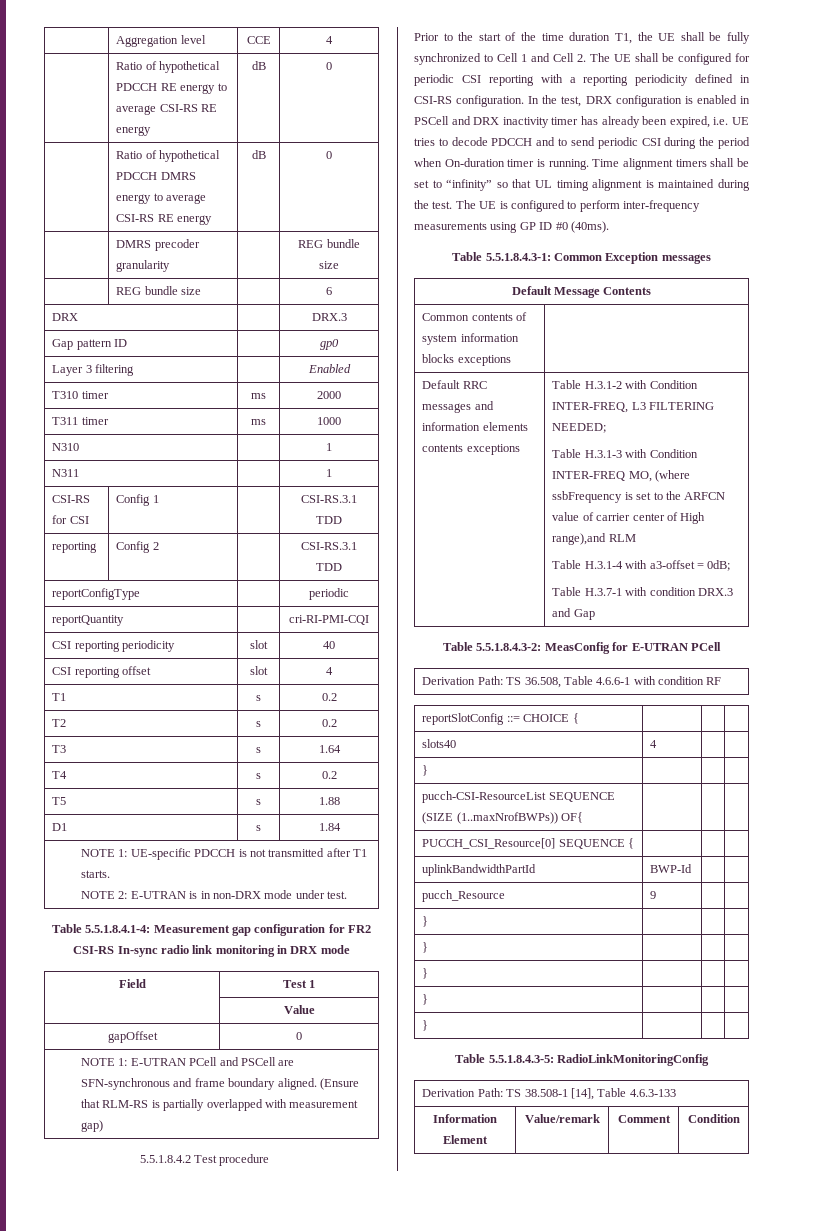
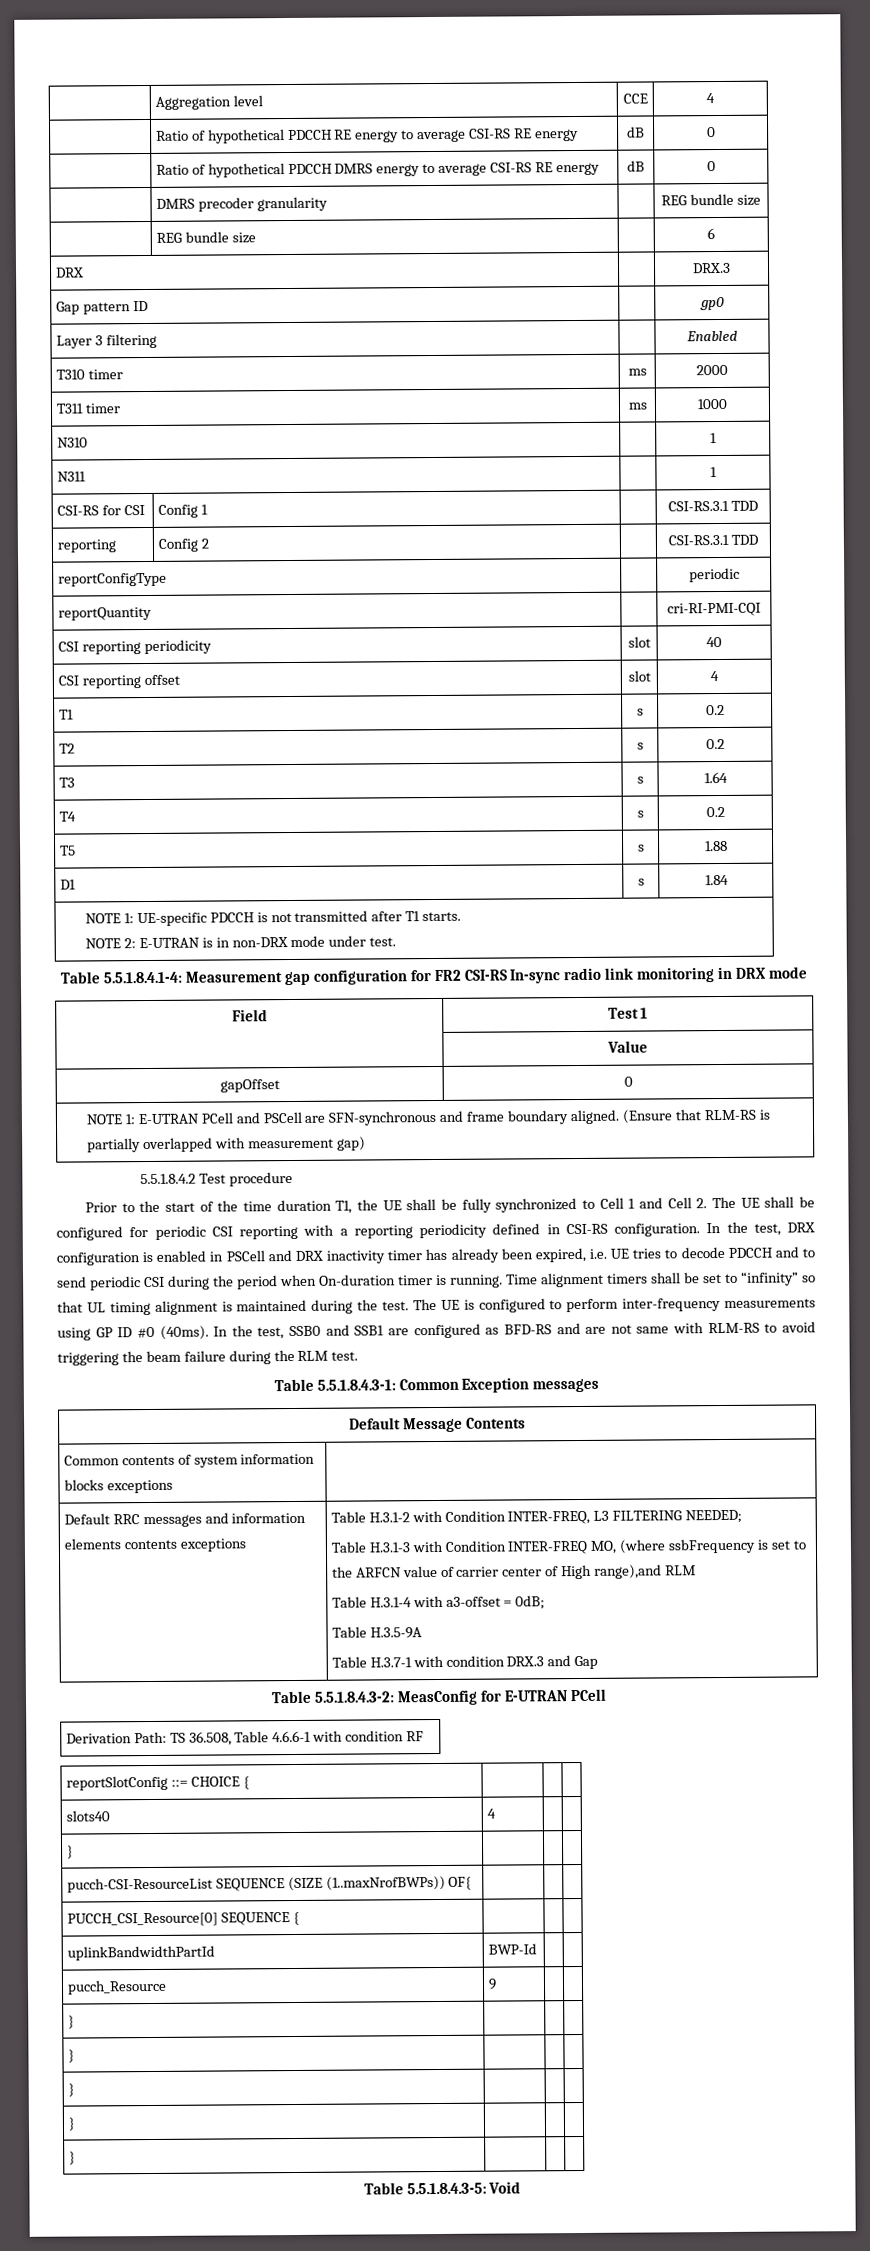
(609, 227) none -> [213,1321,816,1340] [57,1349,359,1366] In the test, SSB0 and SSB1 are configured as BFD-RS and are not same with RLM-RS to avoid triggering the beam failure during the RLM test.
(731, 565) none -> [331,1626,422,1639] // Table H.3.5-9A
[556,1054,709,1066] [422,1088,676,1100] [433,1114,497,1123] [443,1135,488,1144] [524,1114,600,1123] [617,1115,671,1123] [687,1114,740,1123] RadioLinkMonitoringConfig // Derivation Path: TS 38.508-1 [14], Table 4.6.3-133 // Information Element | Value/remark | Comment | Condition -> [488,2181,522,2194] Void

